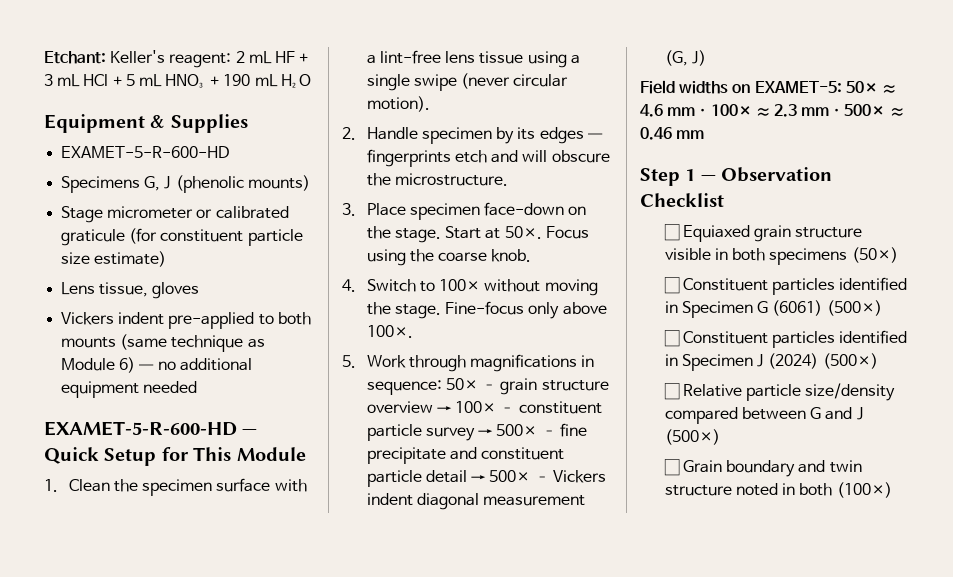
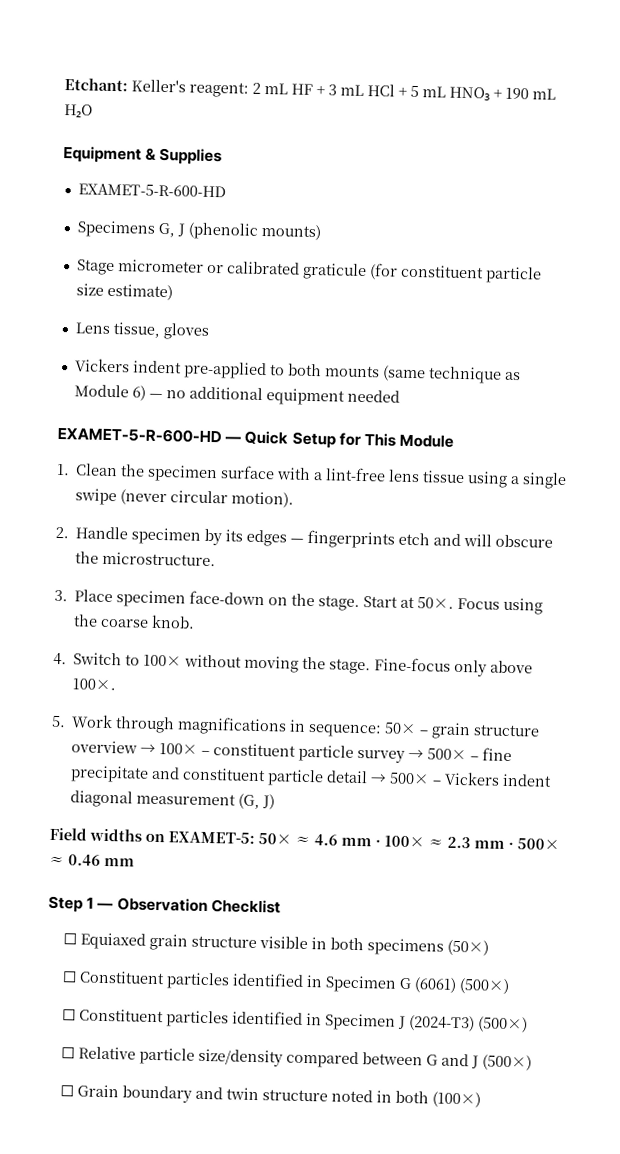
[768,353,819,369] (2024) -> [409,1015,476,1032] (2024-T3)

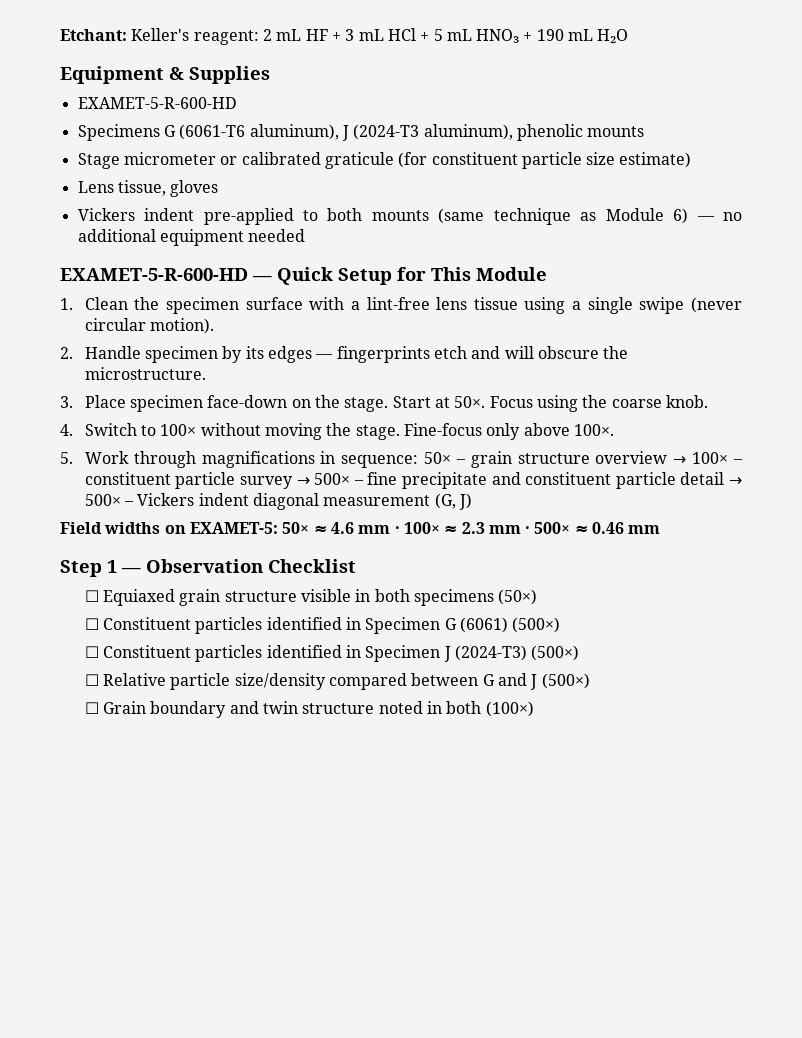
[157,222,322,241] G, J (phenolic mounts) -> [163,124,645,141] G (6061-T6 aluminum), J (2024-T3 aluminum), phenolic mounts

